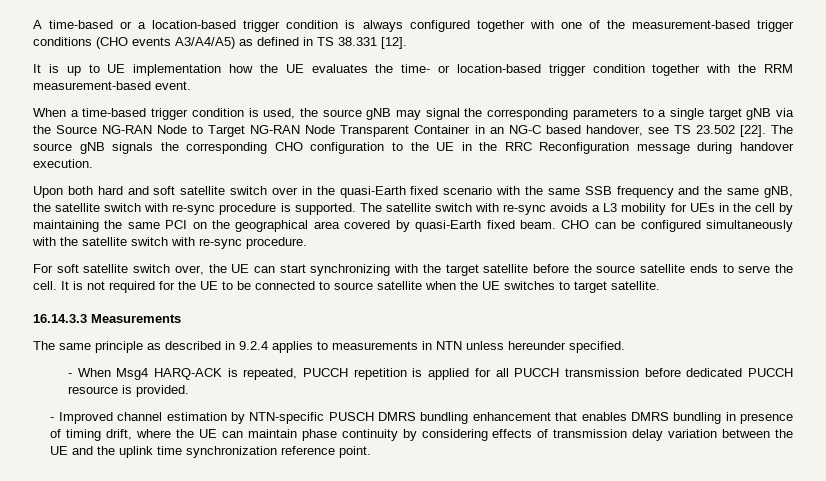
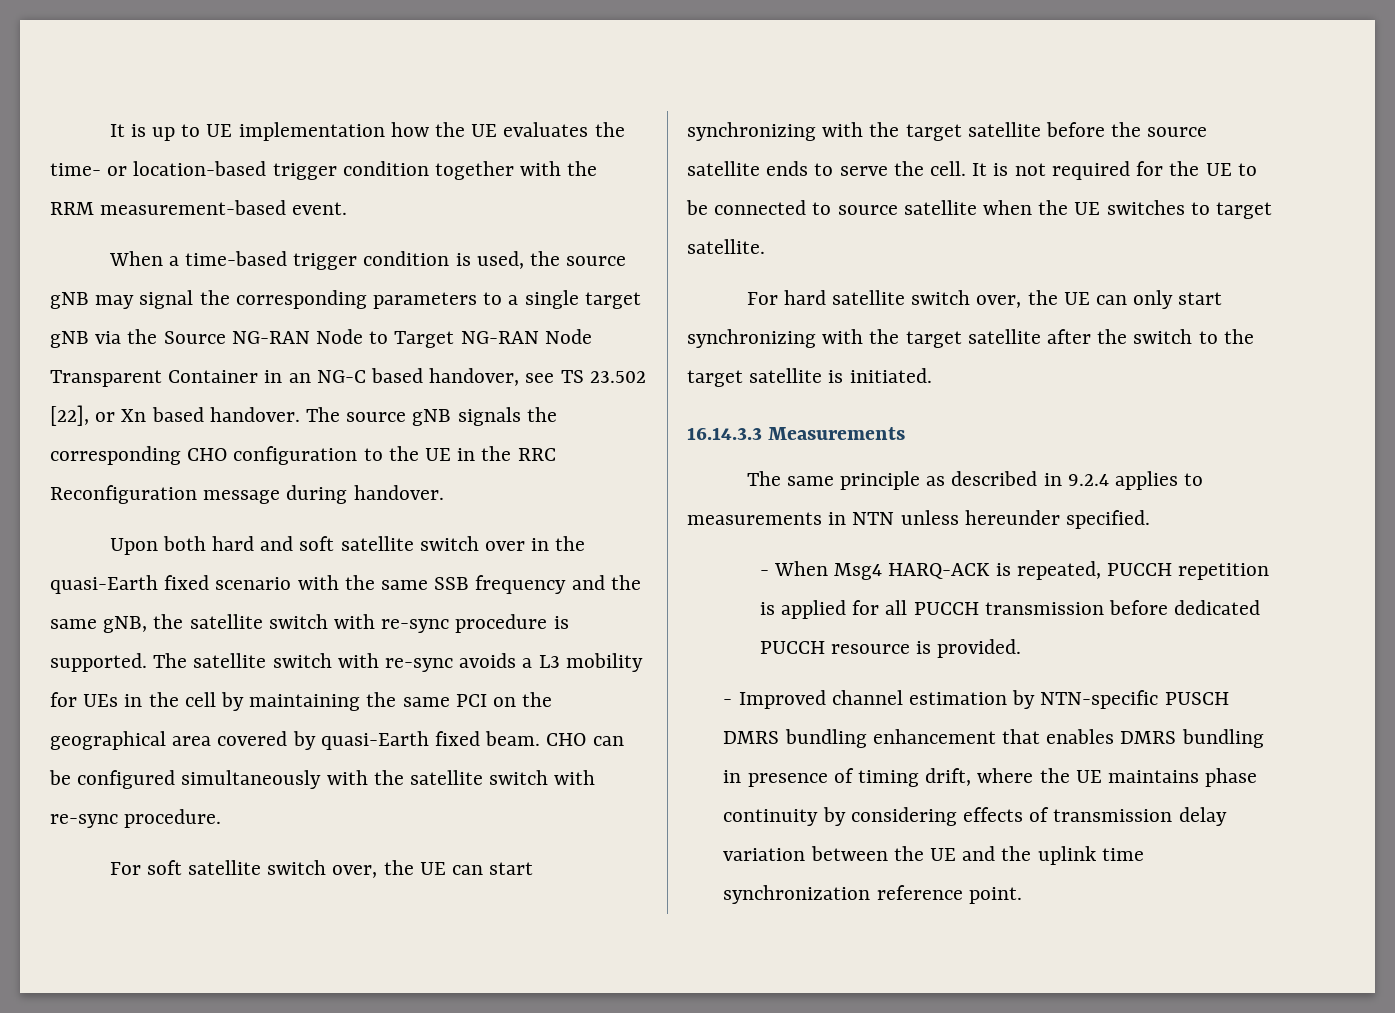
[33,20,794,32] [33,37,407,49] A time-based or a location-based trigger condition is always configured together with one of the measurement-based trigger conditions (CHO events A3/A4/A5) as defined in TS 38.331 [12]. // -> (109, 130) none
[739,125,766,137] [22]. -> [50,405,300,426] [22], or Xn based handover.
[740,142,794,151] [33,159,93,168] handover execution. -> [353,485,444,500] handover.
(660, 285) none -> [746,290,1223,309] [687,329,1254,348] [687,368,932,387] // For hard satellite switch over, the UE can only start synchronizing with the target satellite after the switch to the target satellite is initiated.
[221,429,297,438] can maintain -> [1108,770,1200,783] maintains

